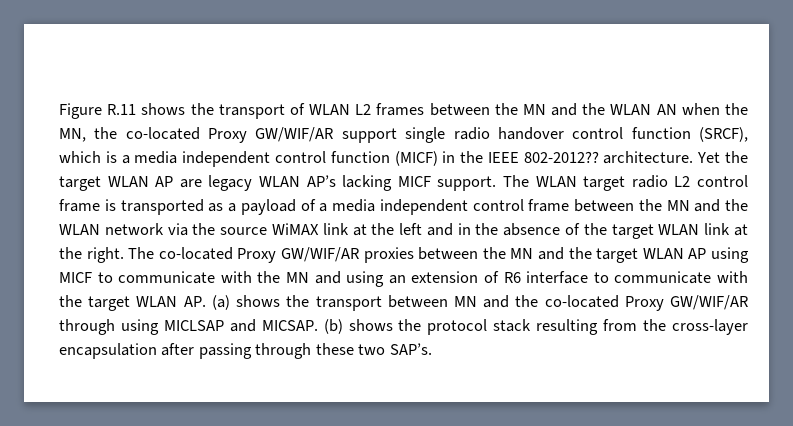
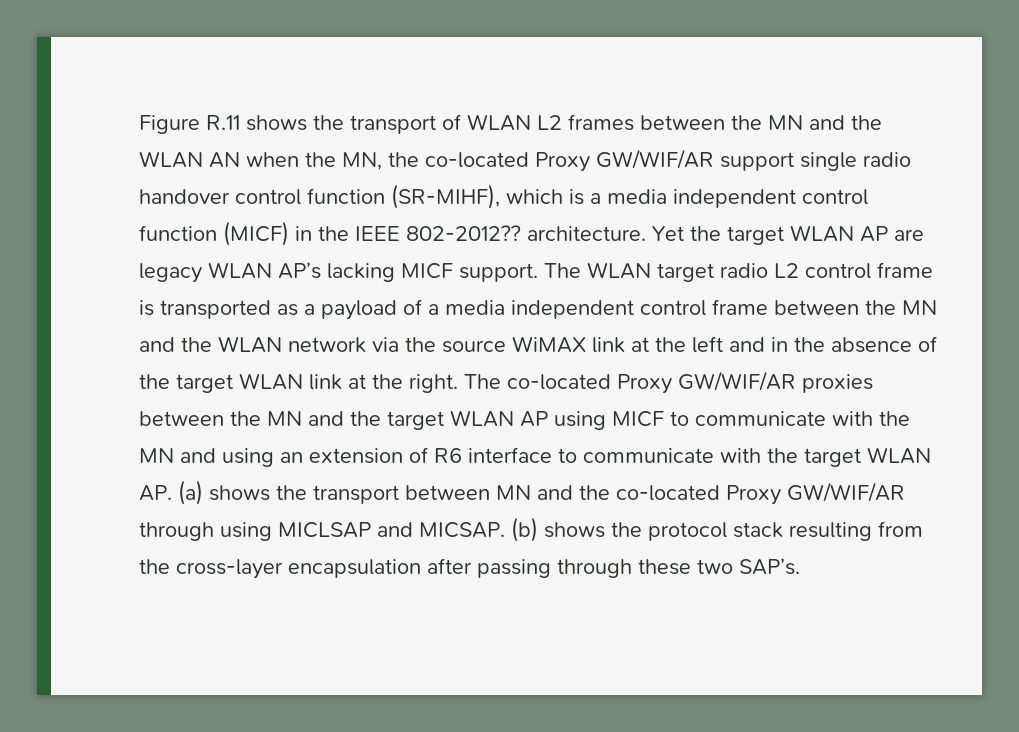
[699,127,749,142] (SRCF), -> [391,184,500,209] (SR-MIHF),

